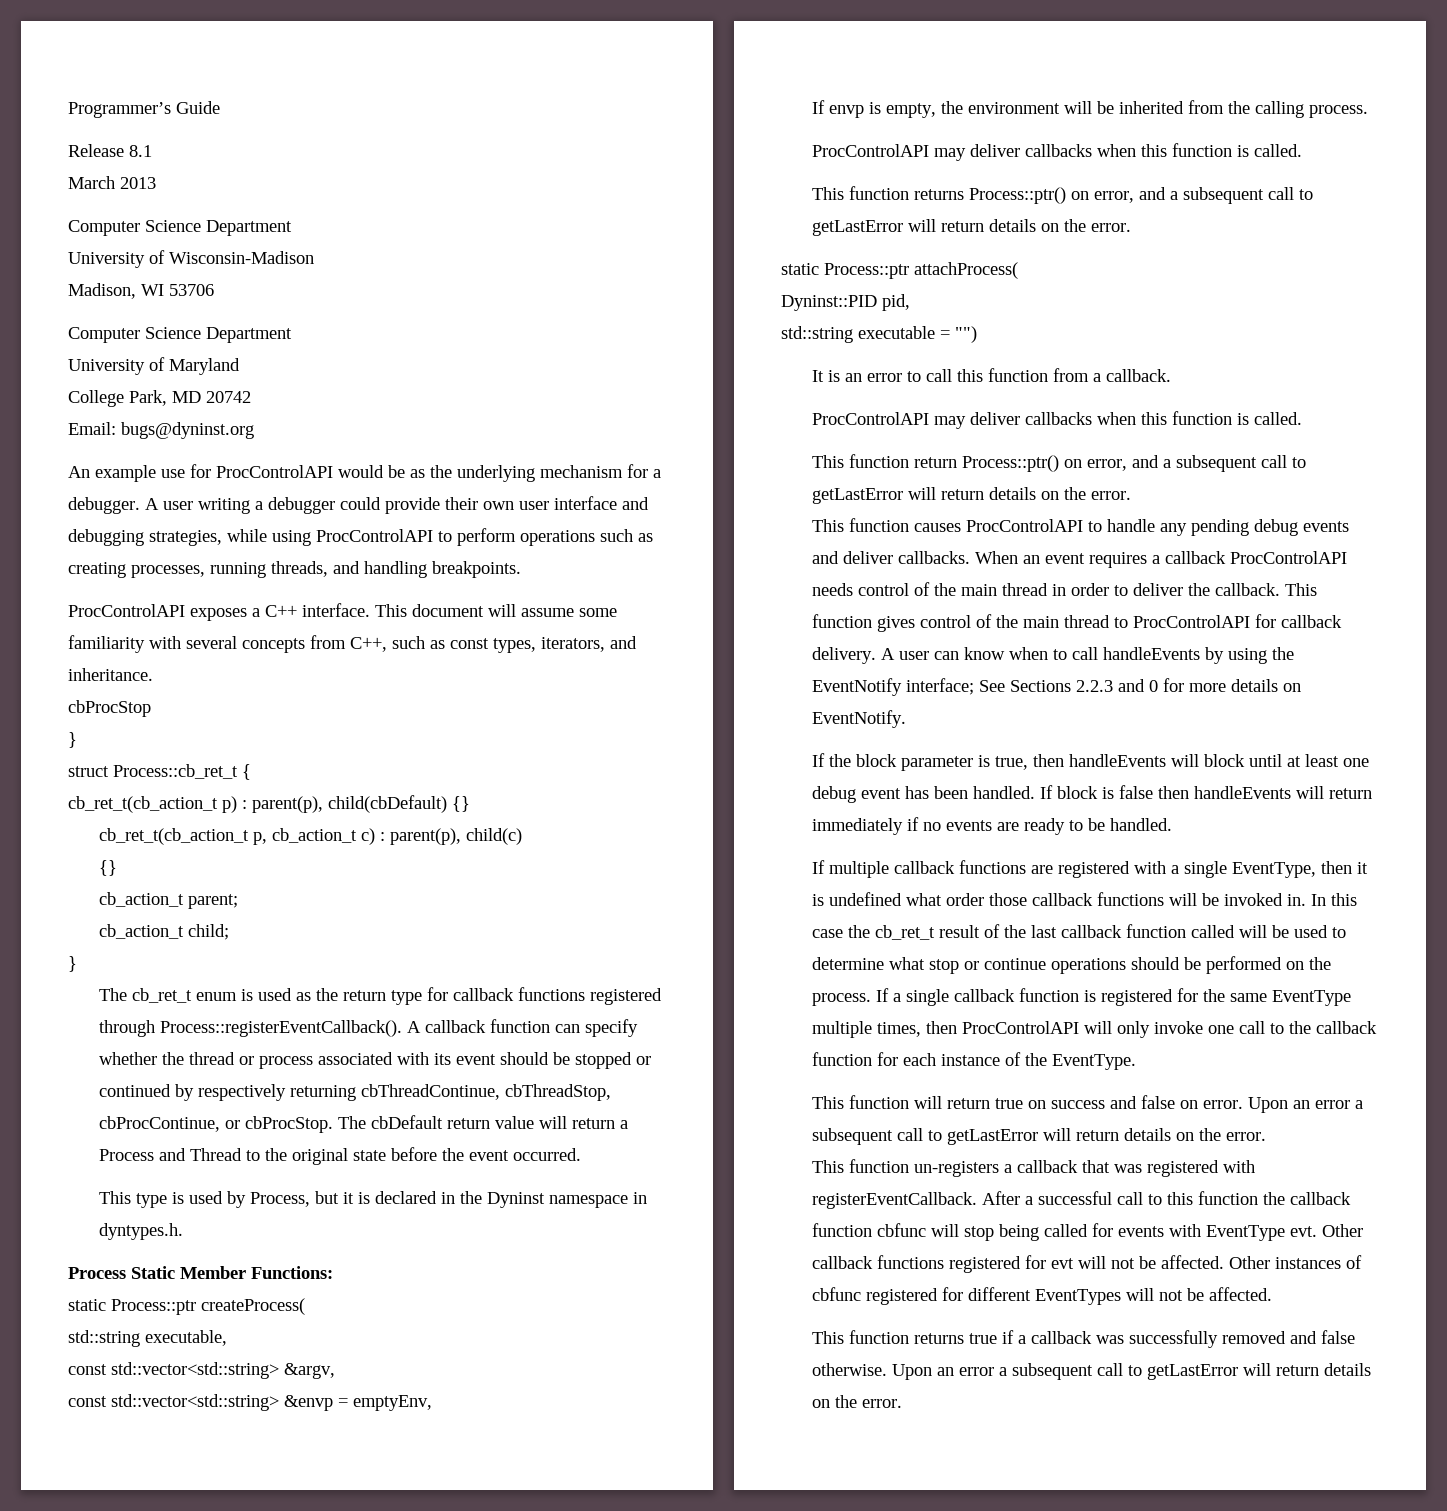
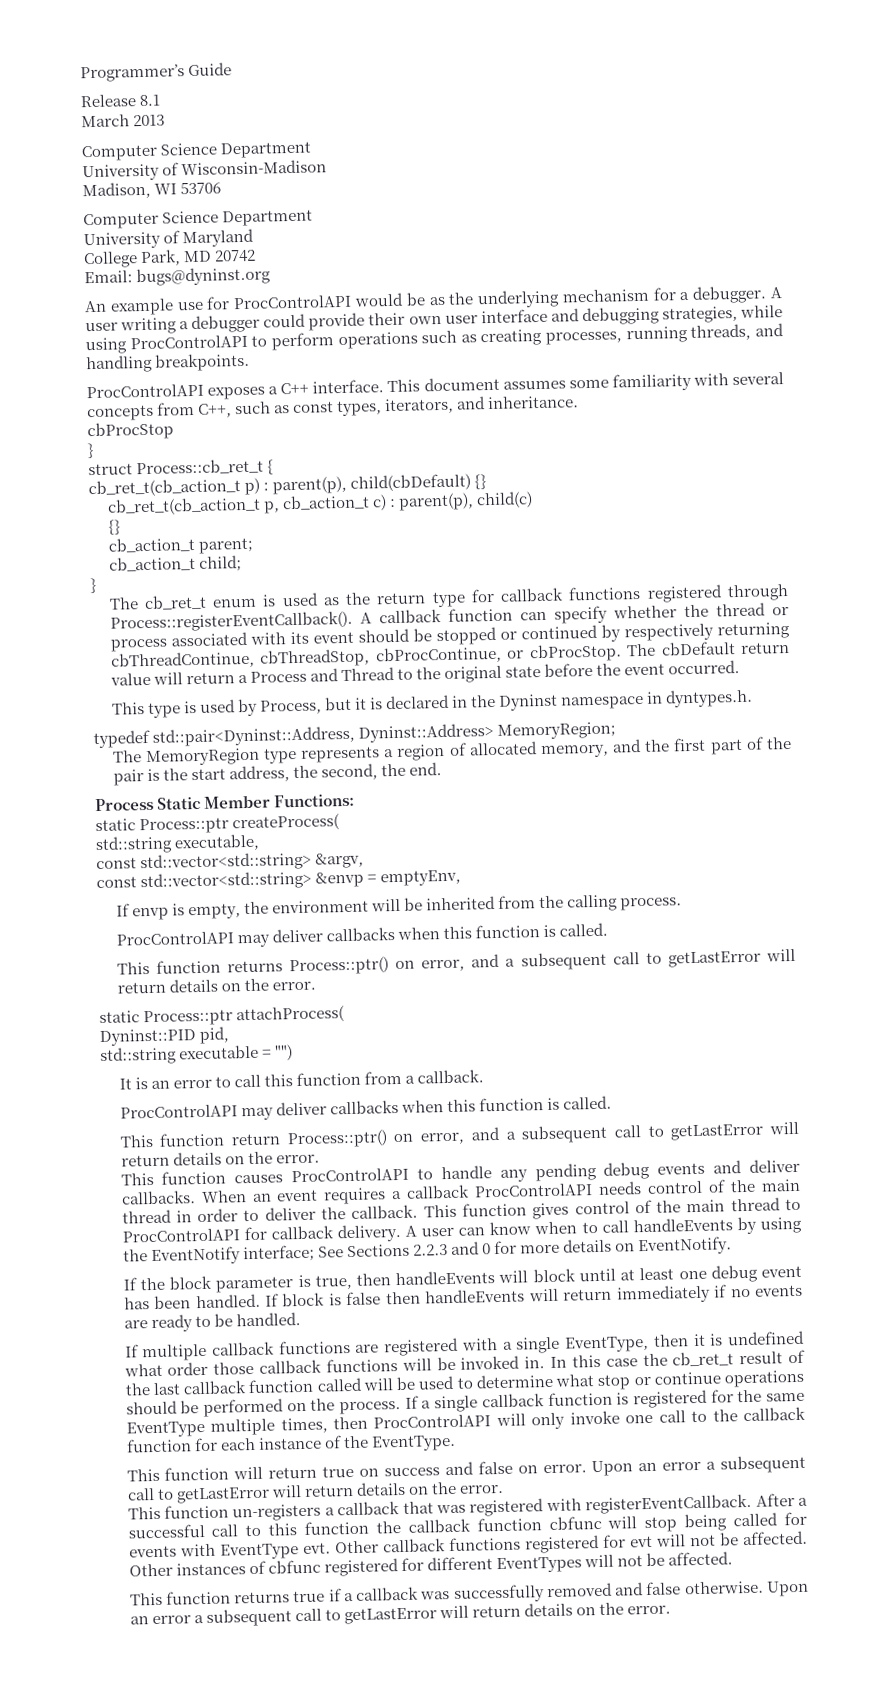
[488,604,574,617] will assume -> [502,380,566,390] assumes
(183, 1231) none -> [93,721,617,749] [112,736,792,767] [112,762,442,786] // typedef std::pair<Dyninst::Address, Dyninst::Address> MemoryRegion; // The MemoryRegion type represents a region of allocated memory, and the first part of the pair is the start address, the second, the end.

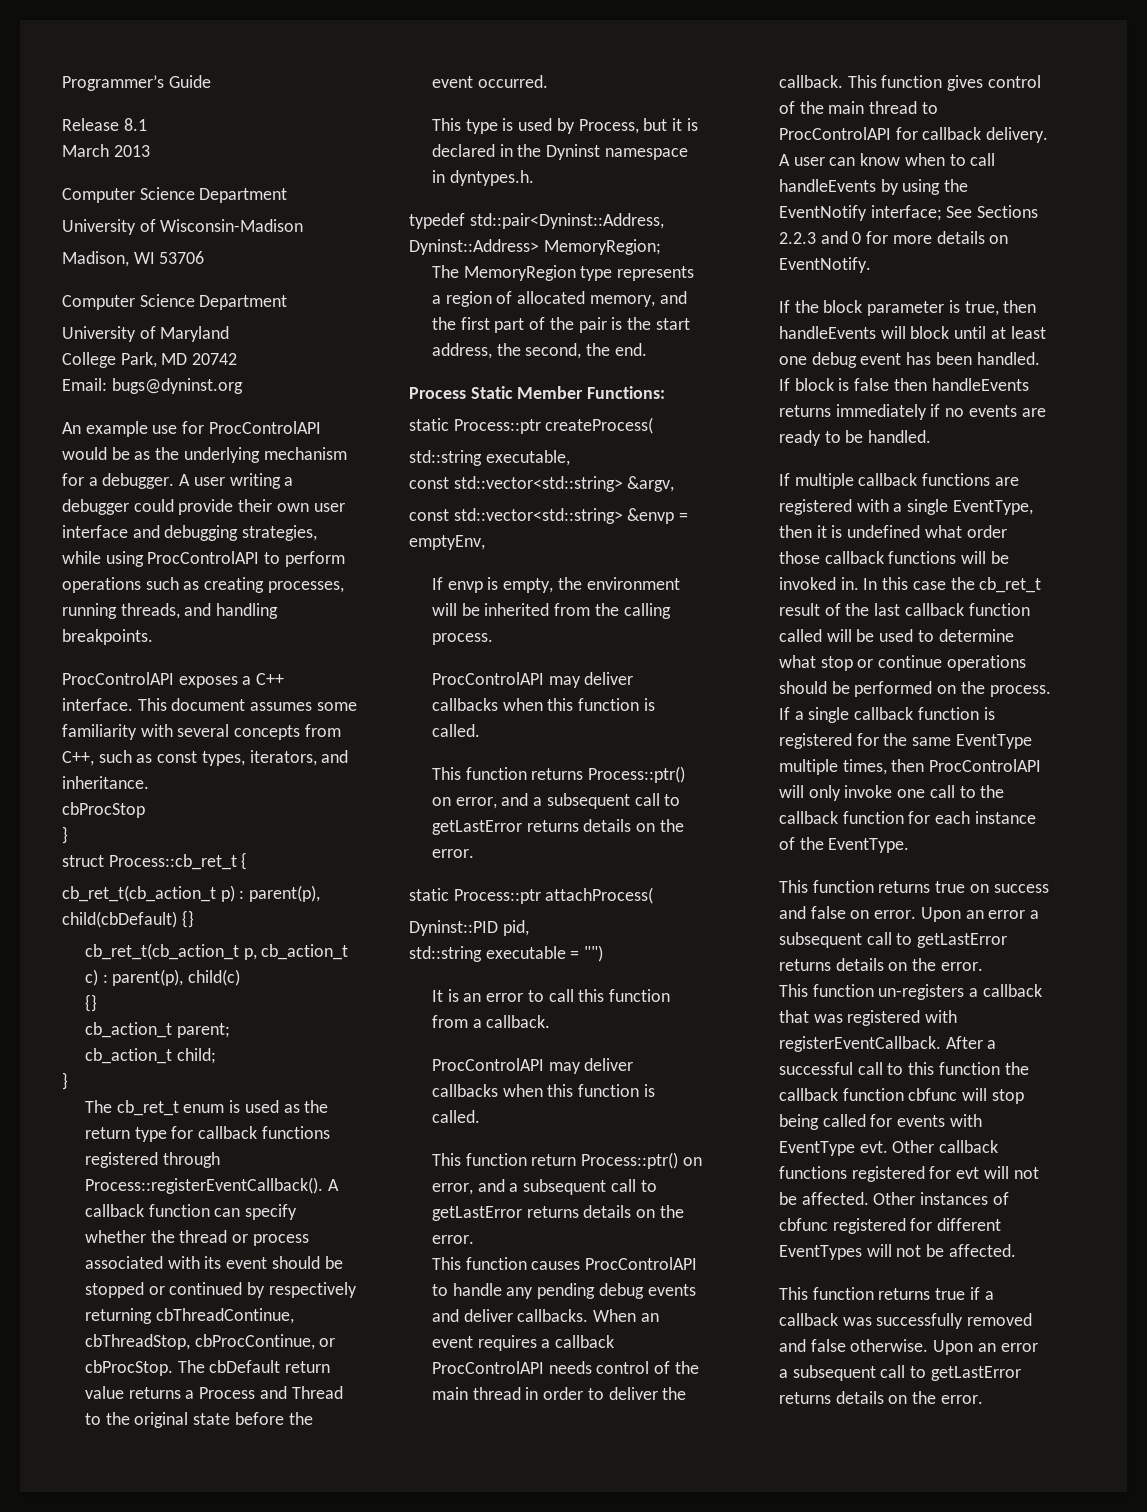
[152,672,235,685] will return -> [128,1387,181,1399] returns
[765,948,796,962] [116,981,166,994] will return -> [526,820,579,832] returns
[769,1121,800,1135] [120,1154,170,1167] will return -> [526,1206,579,1218] returns
[528,1288,613,1302] will return -> [778,405,831,417] returns
[233,1466,318,1480] will return -> [878,881,931,893] returns
[270,1484,354,1498] will return -> [778,959,831,971] returns
[438,1605,521,1619] will return -> [778,1392,831,1404] returns

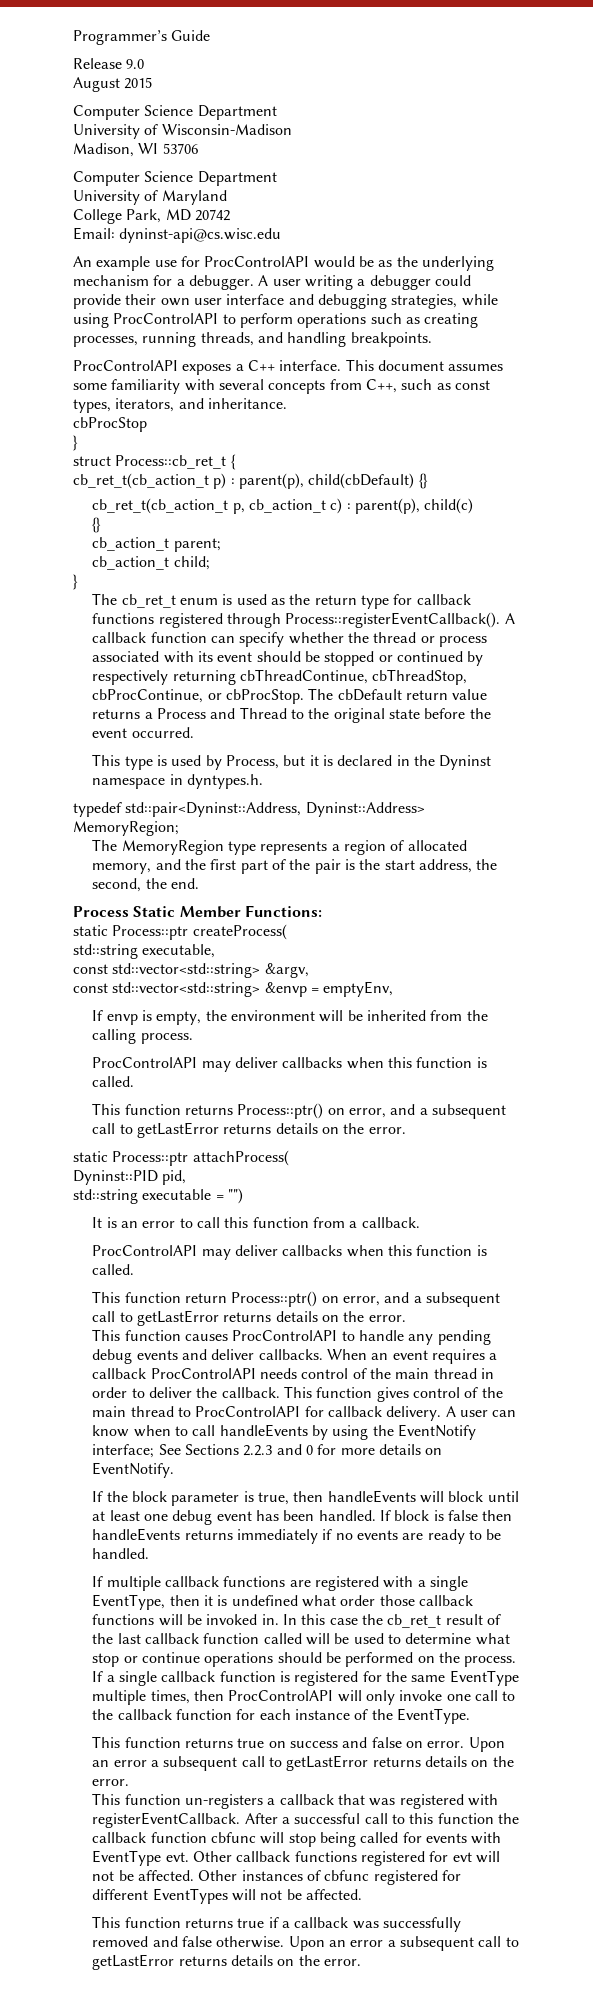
[123,118,147,131] [62,144,150,157] 8.1 // March 2013 -> [126,59,145,69] [73,77,153,92] 9.0 // August 2015
[111,378,243,394] bugs@dyninst.org -> [119,228,282,243] dyninst-api@cs.wisc.edu

